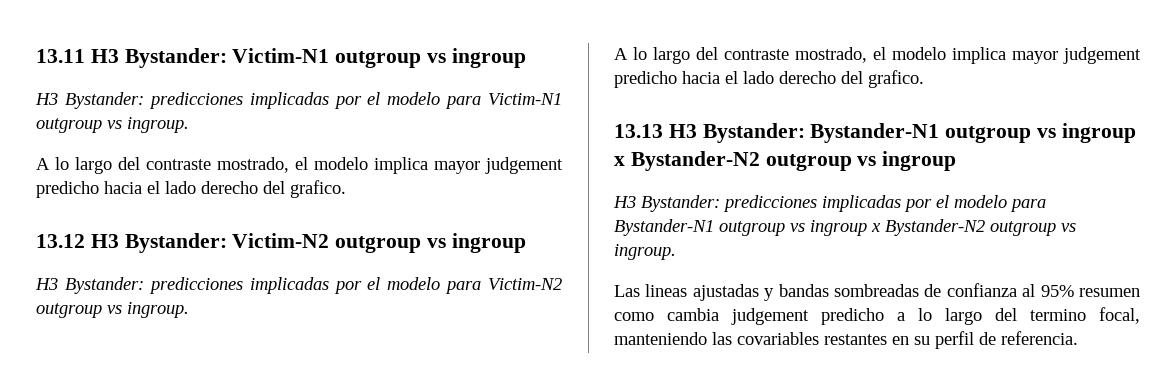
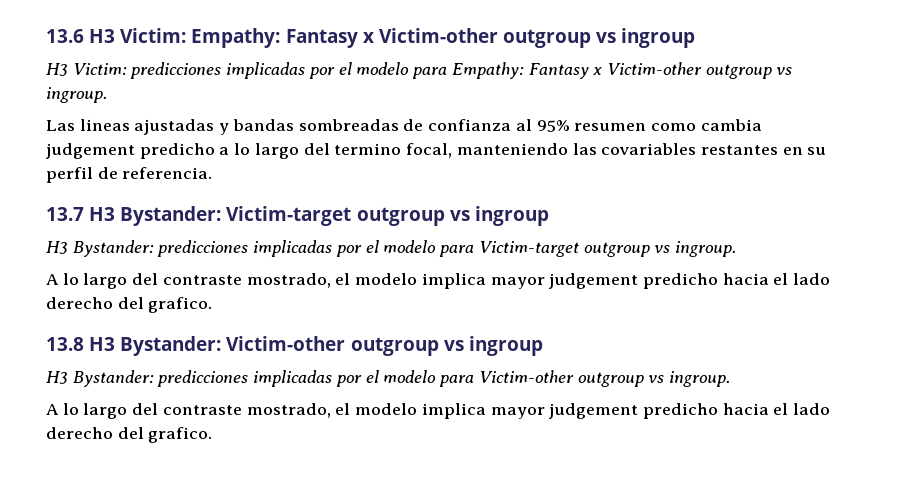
[36,48,526,68] [35,92,562,109] [36,117,189,133] [36,157,563,174] [36,180,346,198] [36,233,526,253] [35,277,562,294] [36,302,189,318] [614,47,1141,64] [614,70,924,88] [614,123,1136,143] [614,151,957,171] [613,195,1046,212] [614,219,985,236] 13.11 H3 Bystander: Victim-N1 outgroup vs ingroup // H3 Bystander: predicciones implicadas por el modelo para Victim-N1 outgroup vs ingroup. // A lo largo del contraste mostrado, el modelo implica mayor judgement predicho hacia el lado derecho del grafico. // 13.12 H3 Bystander: Victim-N2 outgroup vs ingroup // H3 Bystander: predicciones implicadas por el modelo para Victim-N2 outgroup vs ingroup. // A lo largo del contraste mostrado, el modelo implica mayor judgement predicho hacia el lado derecho del grafico. // 13.13 H3 Bystander: Bystander-N1 outgroup vs ingroup x Bystander-N2 outgroup vs ingroup // H3 Bystander: predicciones implicadas por el modelo para Bystander-N1 outgroup vs ingroup x Bystander-N2 -> [46,28,696,48] [46,62,702,79] 13.6 H3 Victim: Empathy: Fantasy x Victim-other outgroup vs ingroup // H3 Victim: predicciones implicadas por el modelo para Empathy: Fantasy x Victim-other
(1078, 338) none -> [46,206,549,226] [46,240,736,257] [46,273,831,289] [46,297,213,313] [46,336,543,356] [46,370,730,387] [46,403,831,419] [46,427,213,443] // 13.7 H3 Bystander: Victim-target outgroup vs ingroup // H3 Bystander: predicciones implicadas por el modelo para Victim-target outgroup vs ingroup. // A lo largo del contraste mostrado, el modelo implica mayor judgement predicho hacia el lado derecho del grafico. // 13.8 H3 Bystander: Victim-other outgroup vs ingroup // H3 Bystander: predicciones implicadas por el modelo para Victim-other outgroup vs ingroup. // A lo largo del contraste mostrado, el modelo implica mayor judgement predicho hacia el lado derecho del grafico.

